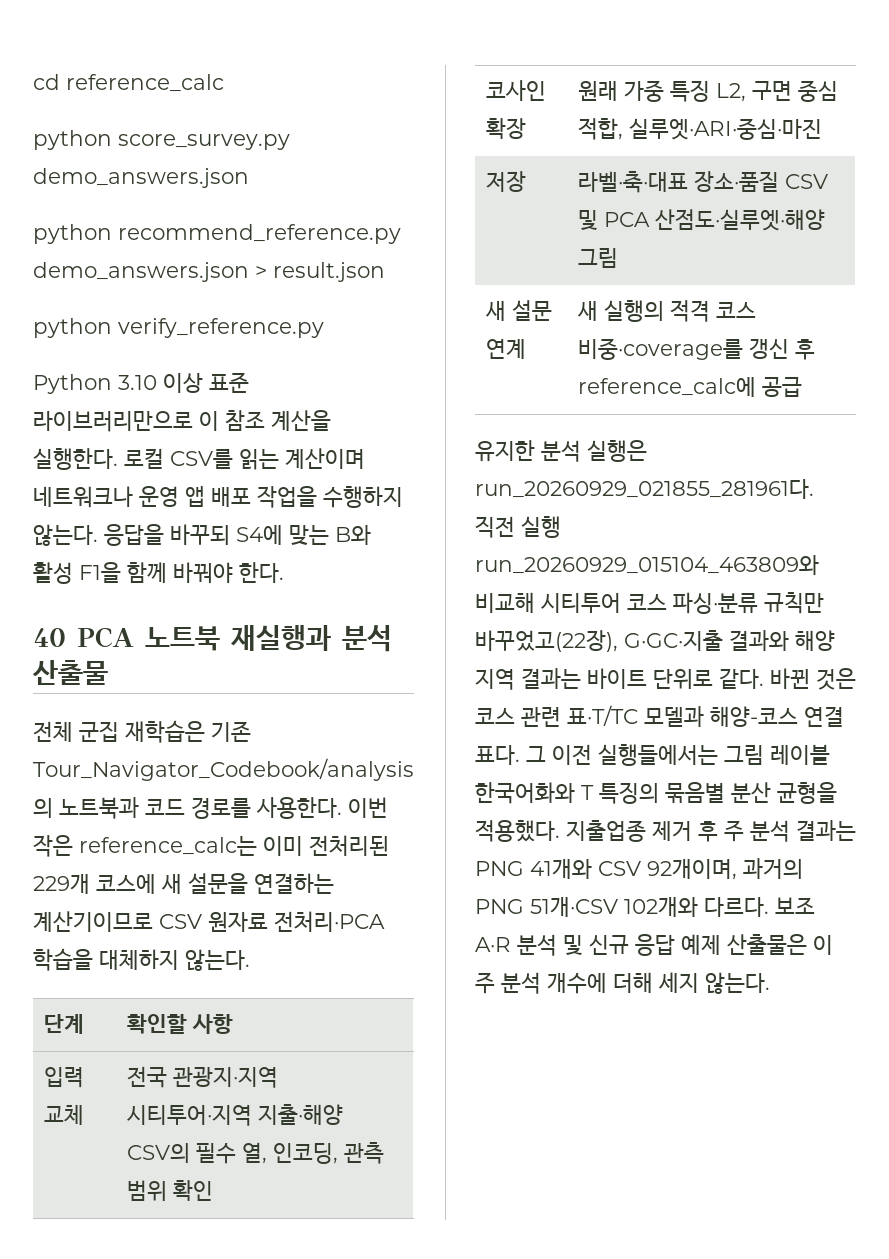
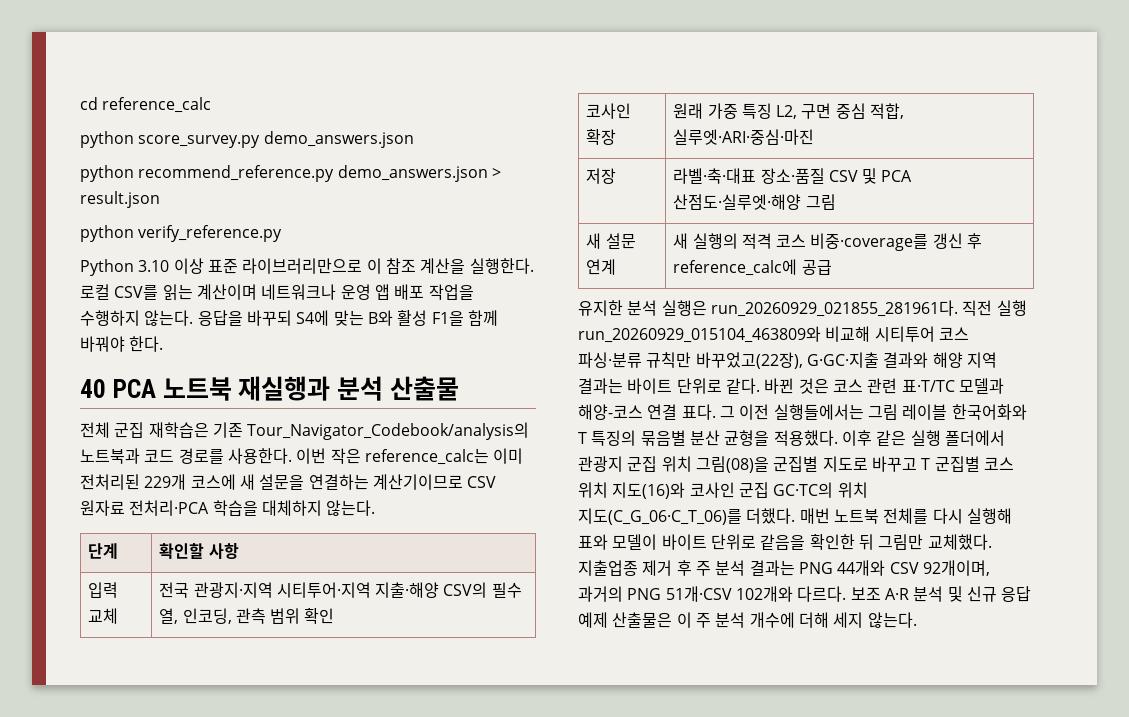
(560, 831) none -> [841,430,1005,446] [578,456,1014,473] [578,482,868,499] [578,508,1012,525] [578,534,992,550] 이후 같은 실행 폴더에서 관광지 군집 위치 그림(08)을 군집별 지도로 바꾸고 T 군집별 코스 위치 지도(16)와 코사인 군집 GC·TC의 위치 지도(C_G_06·C_T_06)를 더했다. 매번 노트북 전체를 다시 실행해 표와 모델이 바이트 단위로 같음을 확인한 뒤 그림만 교체했다.
[530,859,592,879] 41개와 -> [837,560,886,576] 44개와

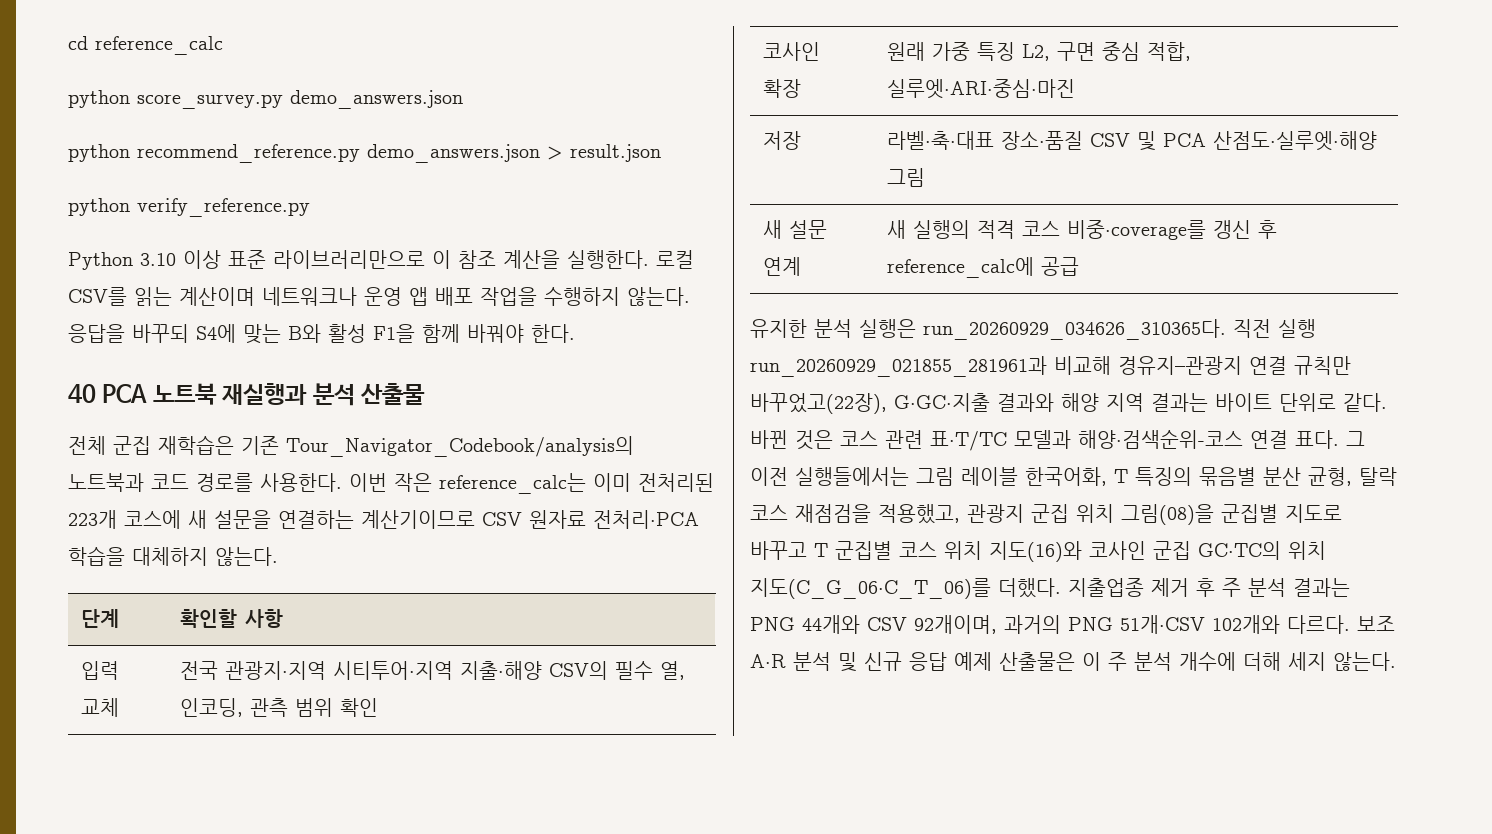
[144,474,187,490] 229개 -> [68,510,117,529] 223개
[710,300,958,317] run_20260929_021855_281961다. -> [923,319,1226,340] run_20260929_034626_310365다.
[578,326,969,343] [578,352,642,368] run_20260929_015104_463809와 비교해 시티투어 코스 파싱·분류 -> [750,356,1287,377] run_20260929_021855_281961과 비교해 경유지–관광지 연결
[578,404,643,420] 해양-코스 -> [1078,429,1243,449] 해양·검색순위-코스
[951,404,1027,420] 한국어화와 -> [1025,467,1107,486] 한국어화,
[724,430,1005,446] 균형을 적용했다. 이후 같은 실행 폴더에서 -> [1308,467,1397,486] [750,504,960,524] 균형, 탈락 코스 재점검을 적용했고,
[799,508,1012,524] [578,534,992,550] 매번 노트북 전체를 다시 실행해 표와 모델이 바이트 단위로 같음을 확인한 뒤 그림만 교체했다. -> (1061, 588) none

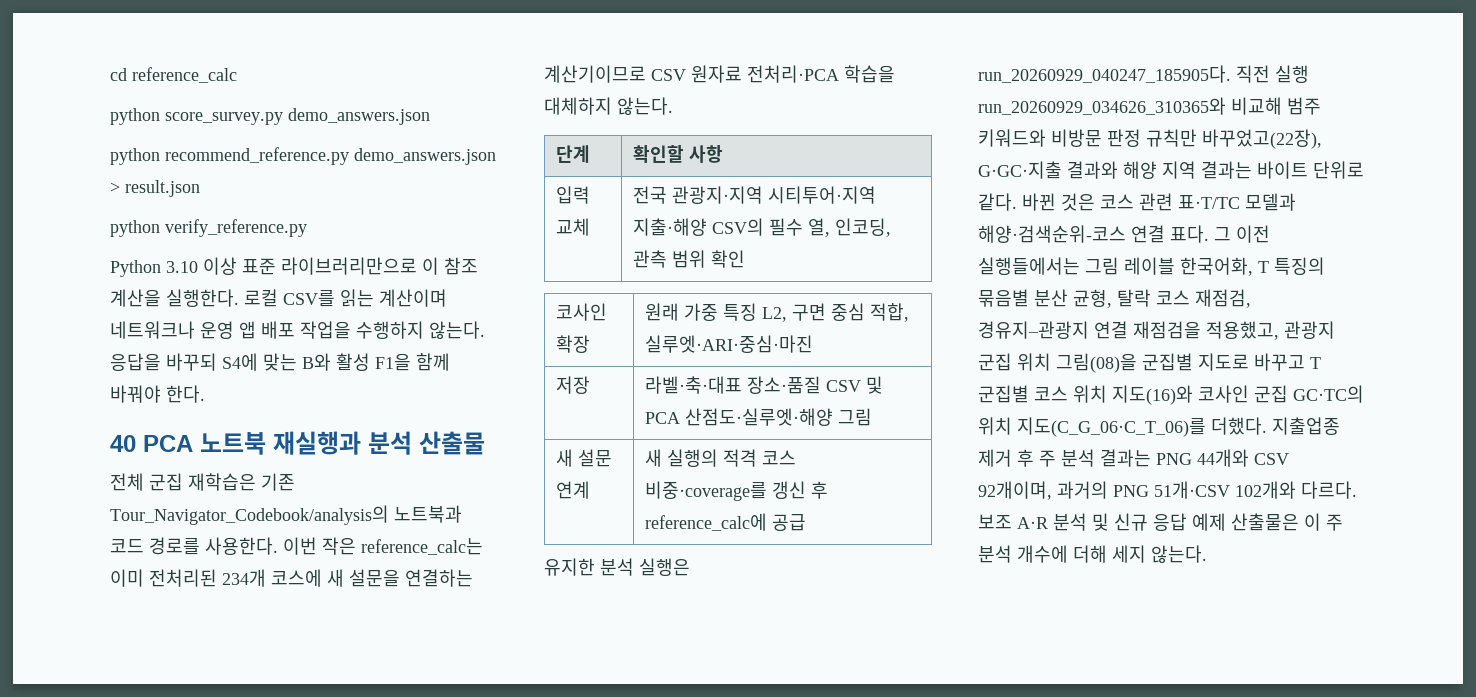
[68,510,117,529] 223개 -> [222,569,266,587] 234개
[923,319,1226,340] run_20260929_034626_310365다. -> [978,65,1231,83] run_20260929_040247_185905다.
[750,356,1287,377] run_20260929_021855_281961과 비교해 경유지–관광지 연결 -> [978,97,1321,115] [978,129,1141,147] run_20260929_034626_310365와 비교해 범주 키워드와 비방문 판정
(788, 512) none -> [1195,289,1251,308] [978,321,1128,339] 재점검, 경유지–관광지 연결

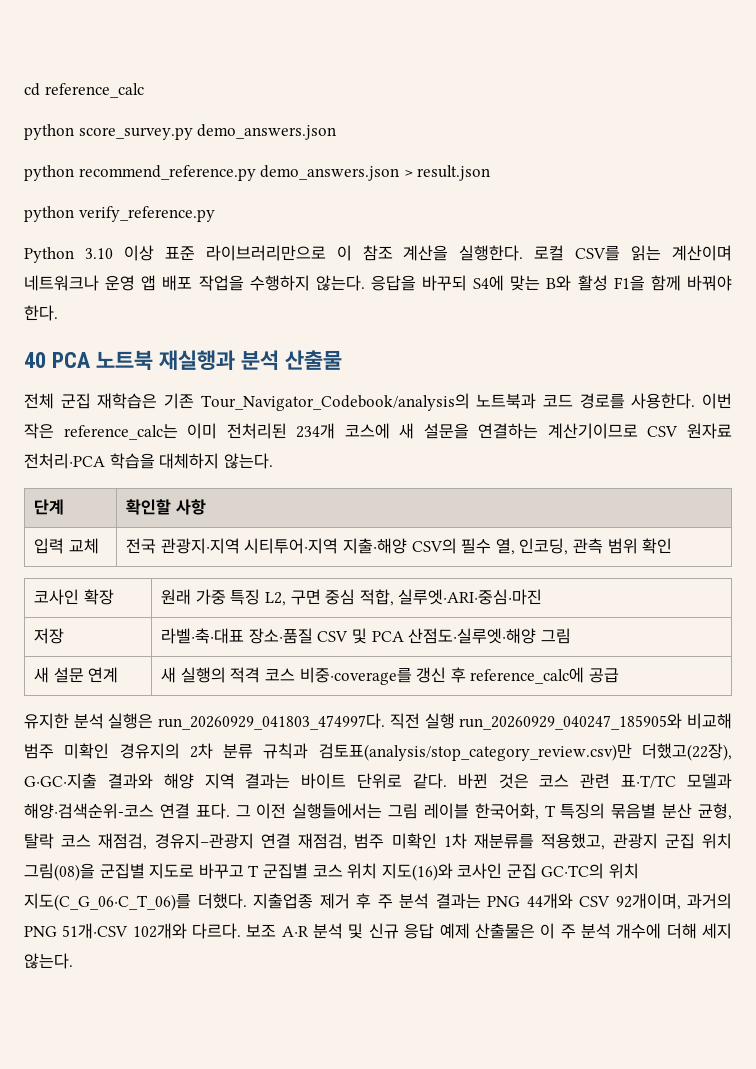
[978,65,1231,83] run_20260929_040247_185905다. -> [158,713,386,730] run_20260929_041803_474997다.
[978,97,1226,115] run_20260929_034626_310365와 -> [459,713,683,730] run_20260929_040247_185905와
[978,129,1322,149] 키워드와 비방문 판정 규칙만 바꾸었고(22장), -> [64,743,732,761] 미확인 경유지의 2차 분류 규칙과 검토표(analysis/stop_category_review.csv)만 더했고(22장),
[1133,321,1201,339] 재점검을 -> [298,833,535,850] 재점검, 범주 미확인 1차 재분류를

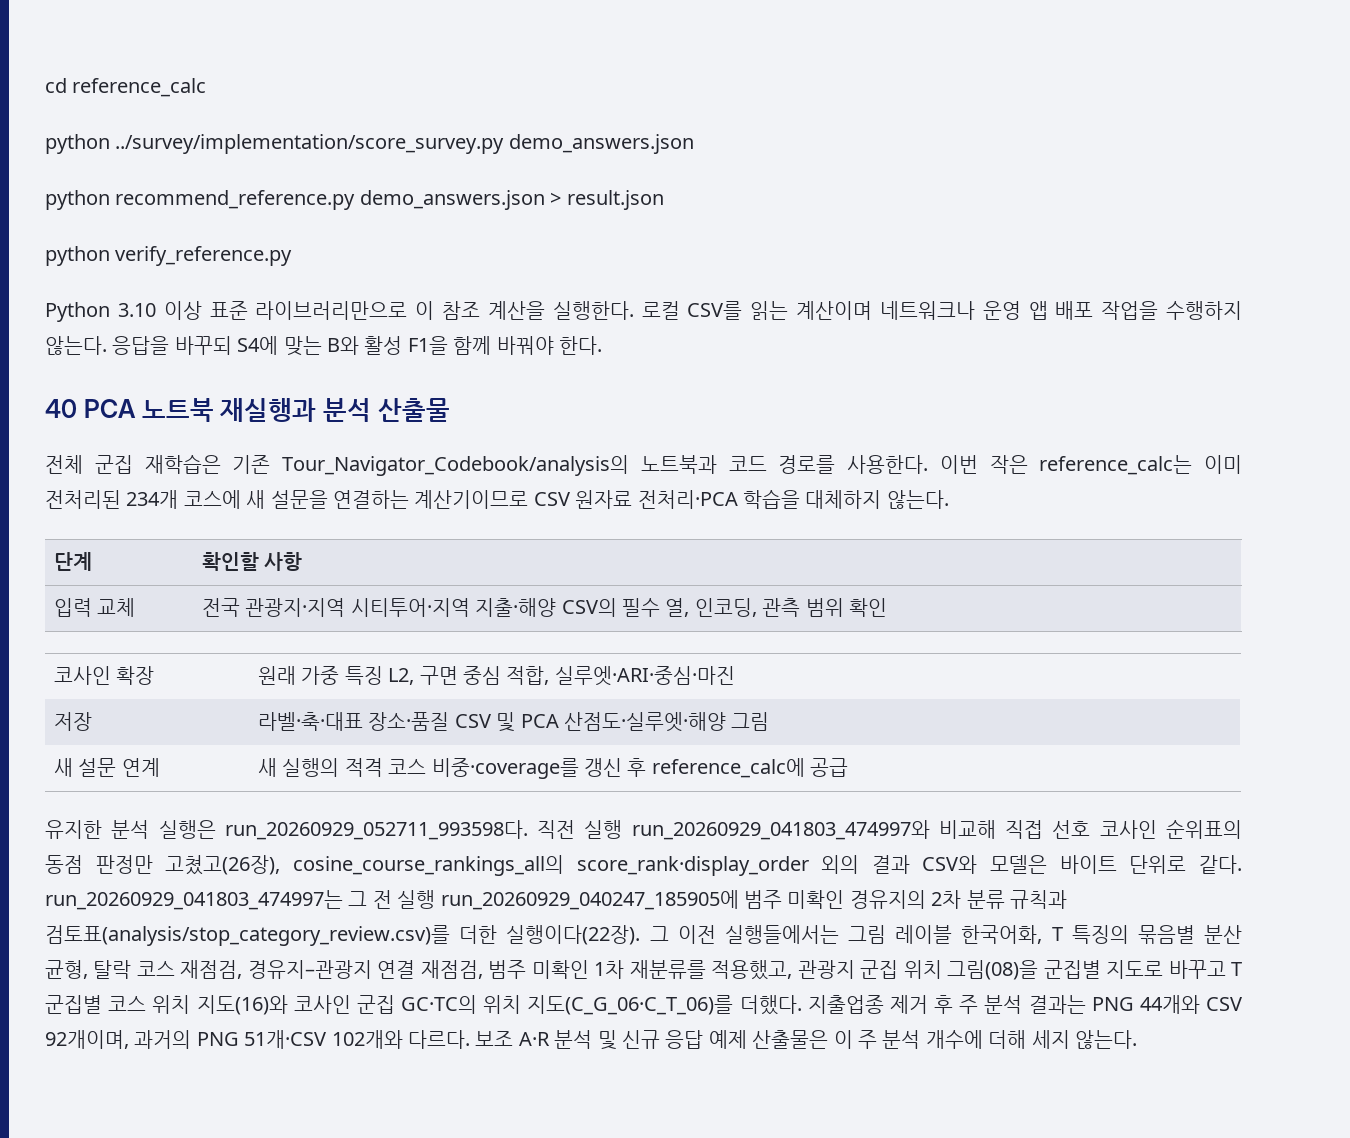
[78,127,193,140] score_survey.py -> [115,134,505,154] ../survey/implementation/score_survey.py
[158,713,386,730] run_20260929_041803_474997다. -> [224,820,528,840] run_20260929_052711_993598다.
[459,713,732,730] run_20260929_040247_185905와 비교해 -> [631,819,1242,840] [45,855,1242,876] [45,890,739,910] run_20260929_041803_474997와 비교해 직접 선호 코사인 순위표의 동점 판정만 고쳤고(26장), cosine_course_rankings_all의 score_rank·display_order 외의 결과 CSV와 모델은 바이트 단위로 같다. run_20260929_041803_474997는 그 전 실행 run_20260929_040247_185905에
[318,743,732,761] [24,773,732,789] [24,803,230,819] 검토표(analysis/stop_category_review.csv)만 더했고(22장), G·GC·지출 결과와 해양 지역 결과는 바이트 단위로 같다. 바뀐 것은 코스 관련 표·T/TC 모델과 해양·검색순위-코스 연결 표다. -> [45,925,641,946] 검토표(analysis/stop_category_review.csv)를 더한 실행이다(22장).

